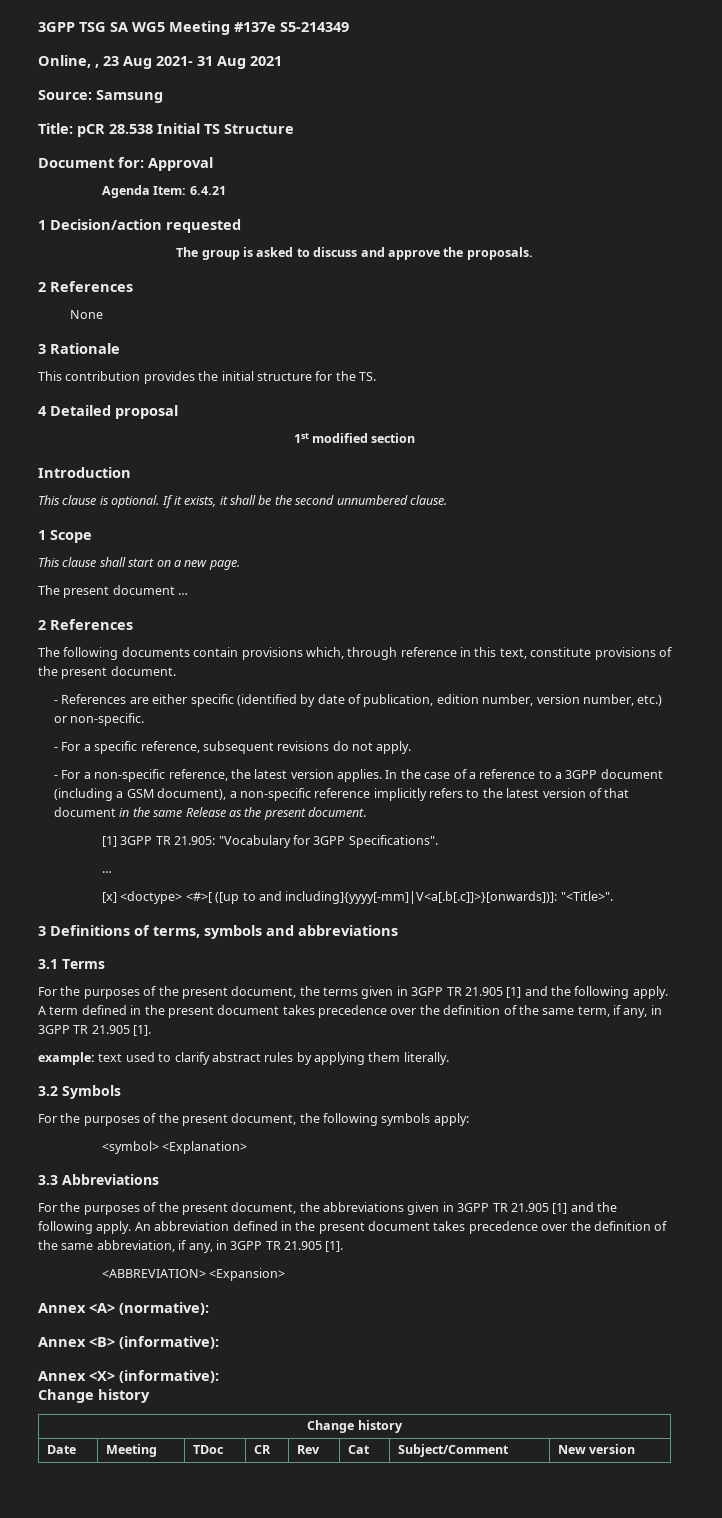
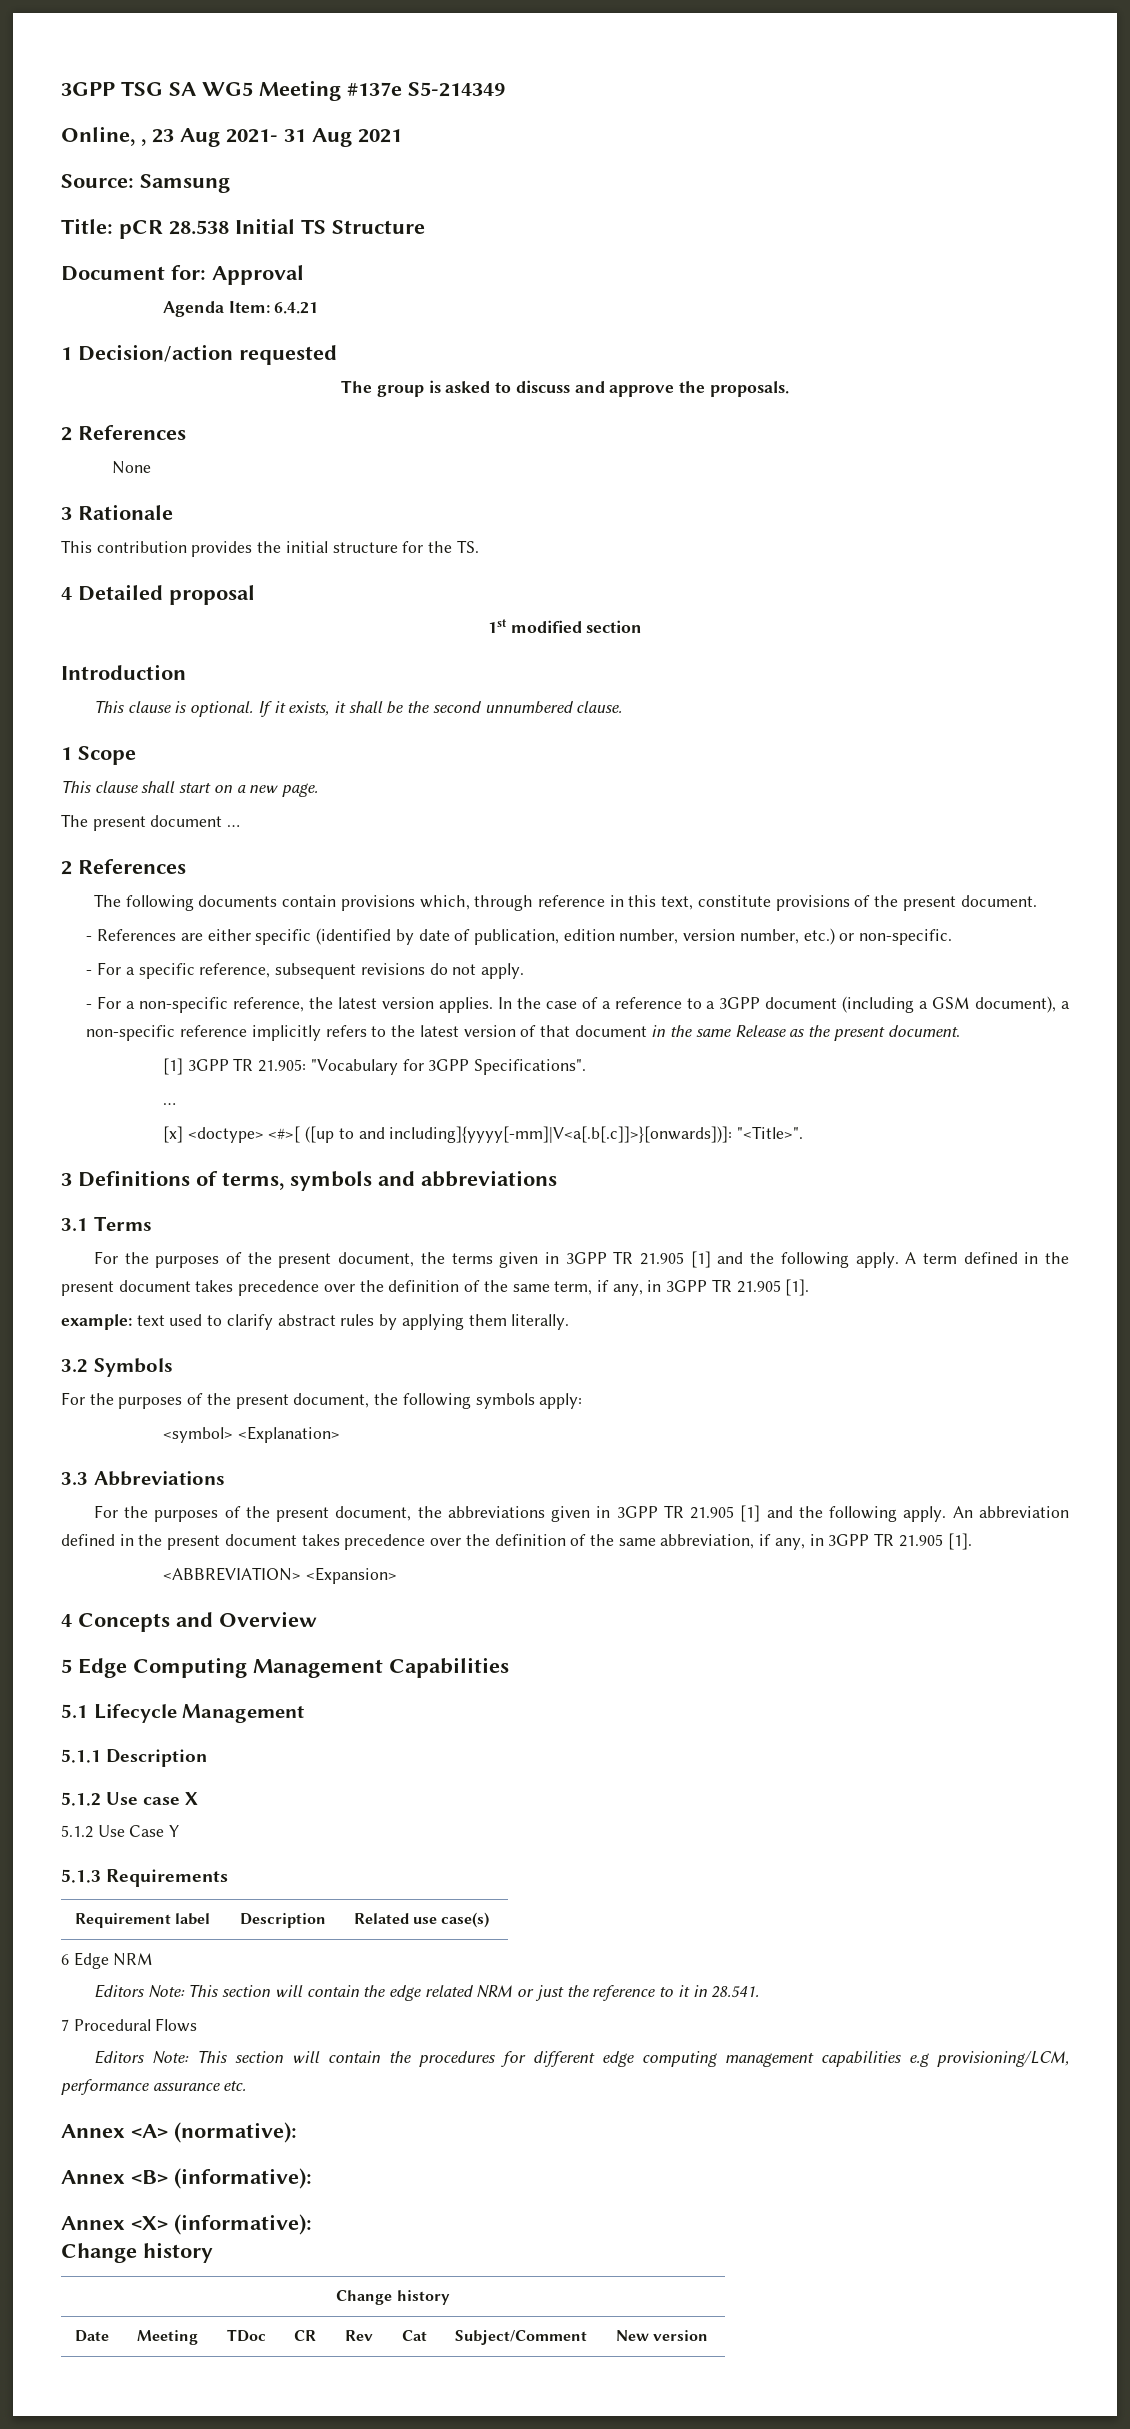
(286, 1274) none -> [61,1611,317,1632] [61,1657,509,1678] [61,1704,305,1723] [61,1749,208,1767] [61,1792,199,1806] [61,1825,180,1838] [61,1869,229,1887] [74,1913,211,1928] [239,1913,326,1928] [353,1912,490,1928] [61,1952,154,1969] [93,1984,760,2001] [61,2018,198,2032] [93,2050,1069,2067] [61,2079,247,2095] // 4 Concepts and Overview // 5 Edge Computing Management Capabilities // 5.1 Lifecycle Management // 5.1.1 Description // 5.1.2 Use case X // 5.1.2 Use Case Y // 5.1.3 Requirements // Requirement label | Description | Related use case(s) // 6 Edge NRM // Editors Note: This section will contain the edge related NRM or just the reference to it in 28.541. // 7 Procedural Flows // Editors Note: This section will contain the procedures for different edge computing management capabilities e.g provisioning/LCM, performance assurance etc.

